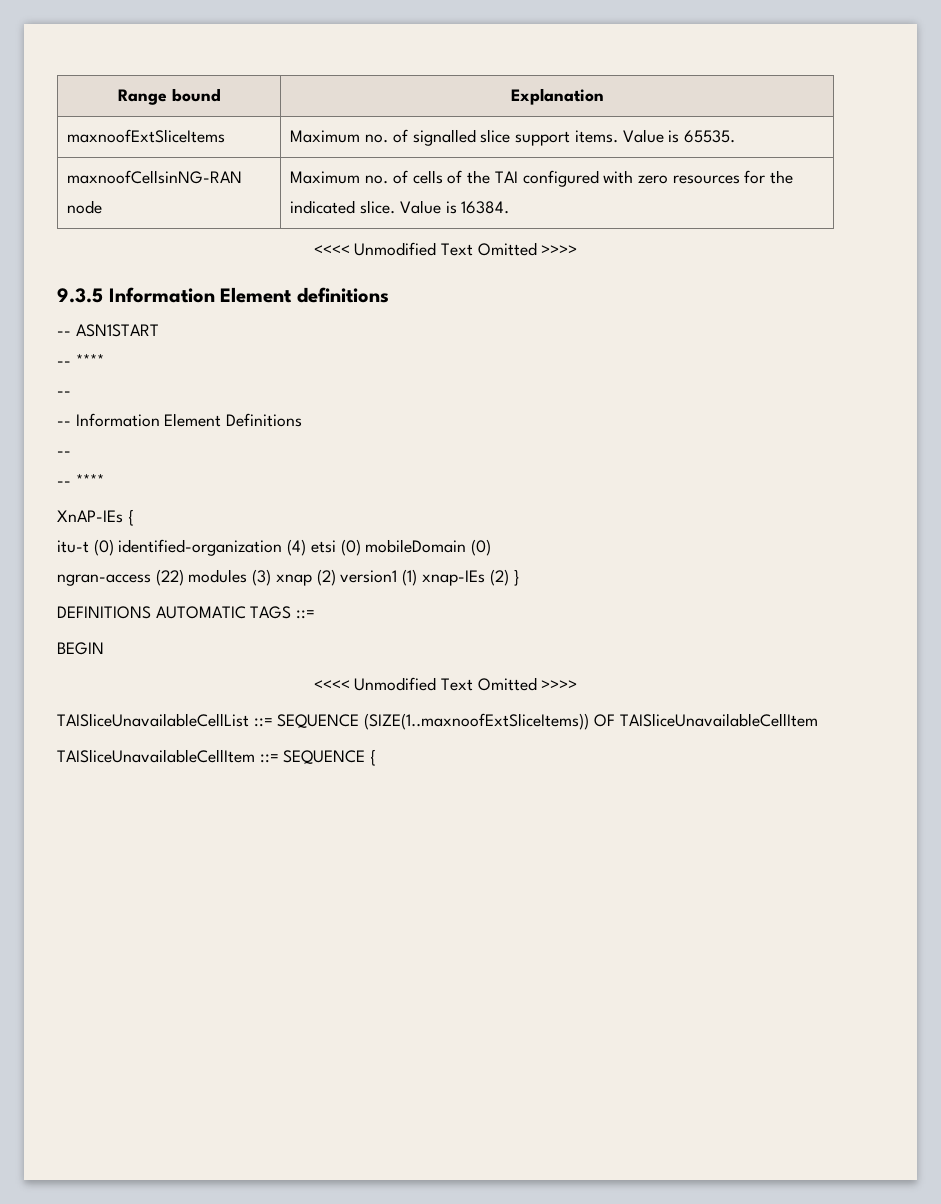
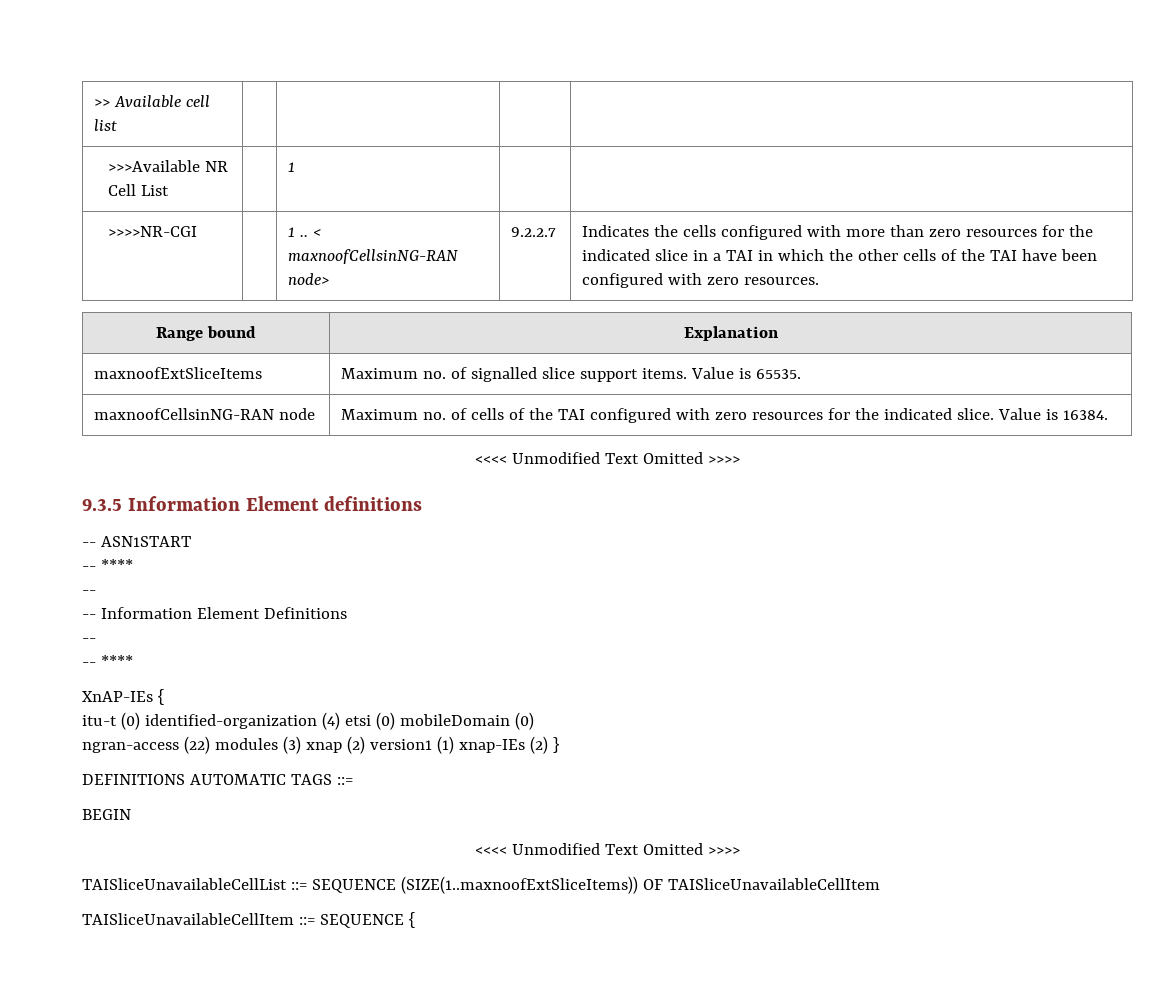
(117, 97) none -> [94,95,211,108] [94,119,118,131] [107,160,228,172] [107,184,169,196] [288,162,296,172] [107,226,197,237] [288,227,322,237] [288,249,459,264] [288,273,330,285] [511,227,557,237] [582,225,1094,240] [582,249,1098,261] [582,273,820,288] >> Available cell list | | | | // >>>Available NR Cell List | | 1 | | // >>>>NR-CGI | | 1 .. < maxnoofCellsinNG-RAN node> | 9.2.2.7 | Indicates the cells configured with more than zero resources for the indicated slice in a TAI in which the other cells of the TAI have been configured with zero resources. //

